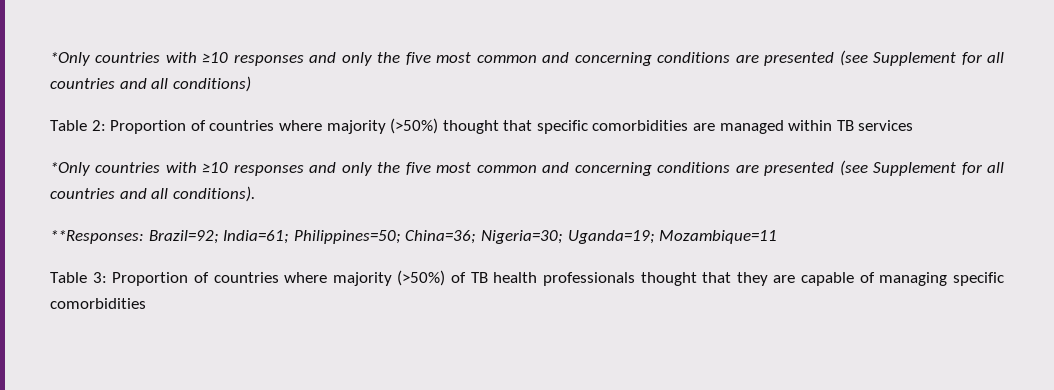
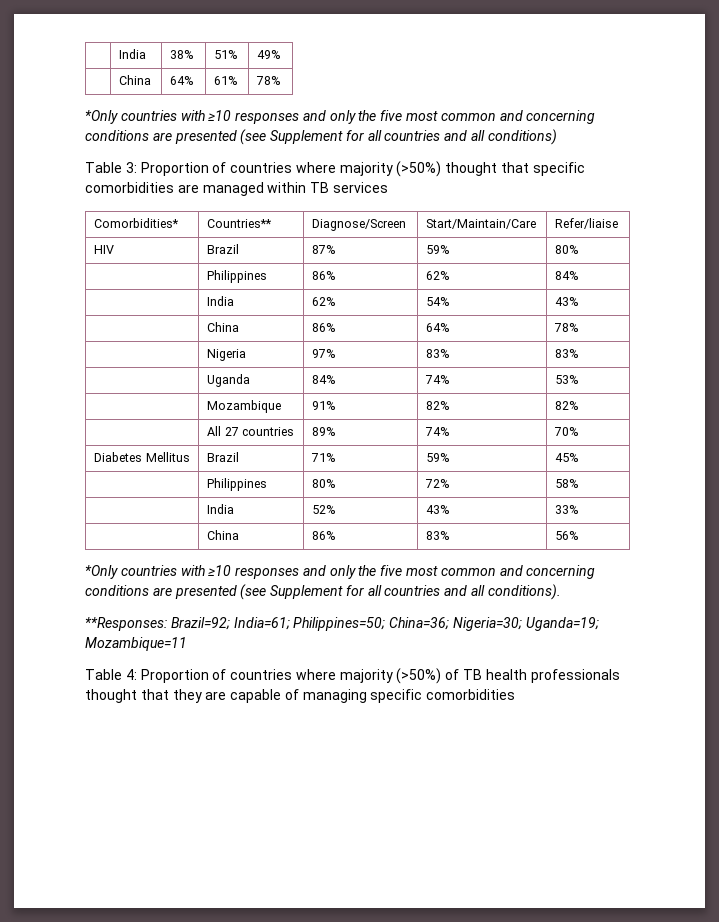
(50, 59) none -> [119,49,147,59] [170,50,195,59] [214,50,239,59] [257,50,282,59] [119,75,152,85] [170,76,195,85] [214,76,239,85] [256,76,282,85] | India | 38% | 51% | 49% // | China | 64% | 61% | 78% //
[91,120,106,131] 2: -> [125,162,137,173] 3:
(914, 125) none -> [94,218,180,228] [207,219,273,228] [312,219,407,231] [426,219,537,229] [555,218,619,229] [94,245,115,254] [207,244,240,254] [312,245,337,254] [426,245,451,254] [555,245,580,254] [207,270,268,283] [312,271,337,280] [426,271,451,280] [555,271,580,280] [207,296,235,306] [312,297,337,306] [426,297,451,306] [555,297,580,306] [207,322,240,332] [312,323,337,332] [426,323,451,332] [554,323,580,332] [207,349,247,361] [312,349,337,358] [426,349,451,358] [555,349,580,358] [207,374,251,387] [312,375,337,384] [425,375,451,384] [555,375,580,384] [207,400,282,413] [312,401,337,410] [426,401,451,410] [555,401,580,410] [207,426,294,436] [312,427,337,436] [425,427,451,436] [554,427,580,436] [94,452,190,462] [207,452,240,462] [311,453,337,462] [426,453,451,462] [555,453,580,462] [207,478,268,491] [312,479,337,488] [425,479,451,488] [555,479,580,488] [207,504,235,514] [312,505,337,514] [426,505,451,514] [555,505,580,514] [207,530,240,540] [312,531,337,540] [426,531,451,540] [555,531,580,540] // Comorbidities* | Countries** | Diagnose/Screen | Start/Maintain/Care | Refer/liaise // HIV | Brazil | 87% | 59% | 80% // | Philippines | 86% | 62% | 84% // | India | 62% | 54% | 43% // | China | 86% | 64% | 78% // | Nigeria | 97% | 83% | 83% // | Uganda | 84% | 74% | 53% // | Mozambique | 91% | 82% | 82% // | All 27 countries | 89% | 74% | 70% // Diabetes Mellitus | Brazil | 71% | 59% | 45% // | Philippines | 80% | 72% | 58% // | India | 52% | 43% | 33% // | China | 86% | 83% | 56%
[92,272,107,283] 3: -> [125,669,137,680] 4:

